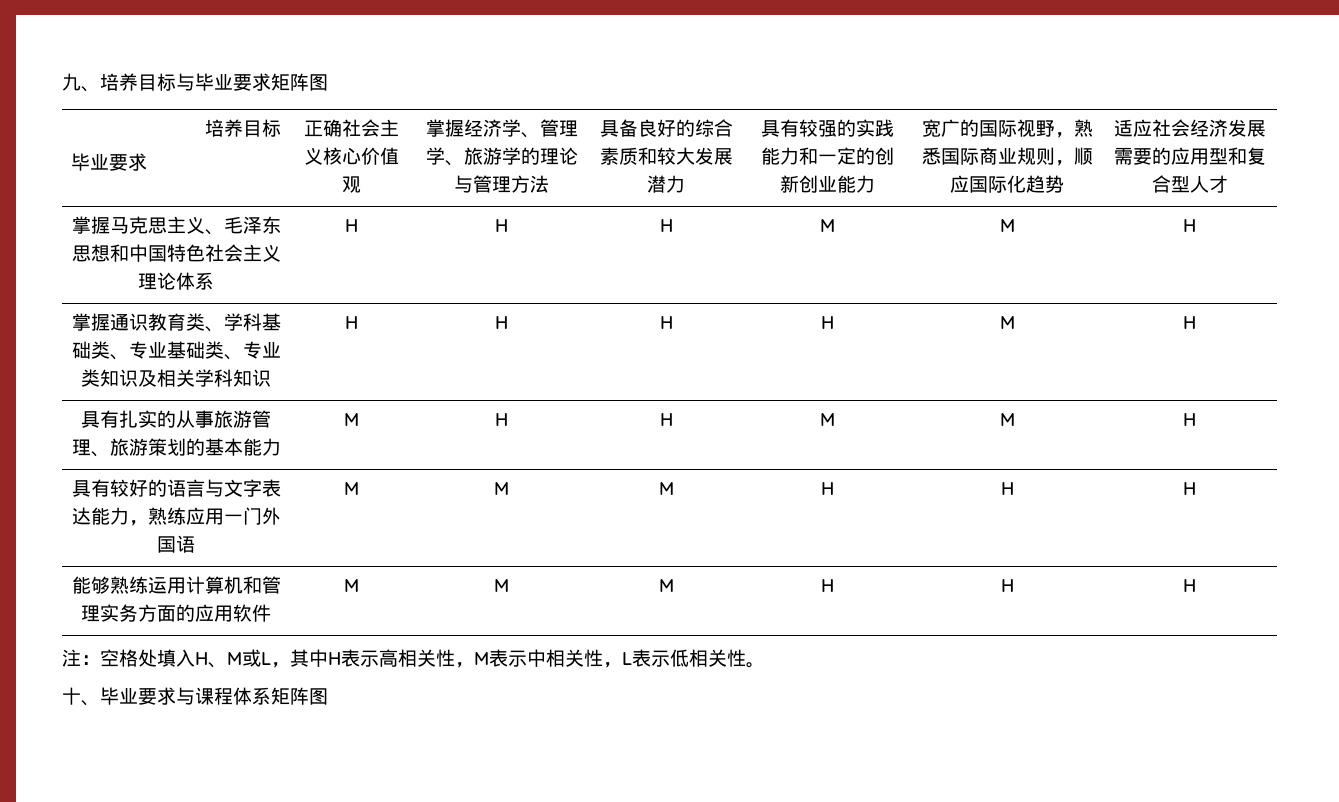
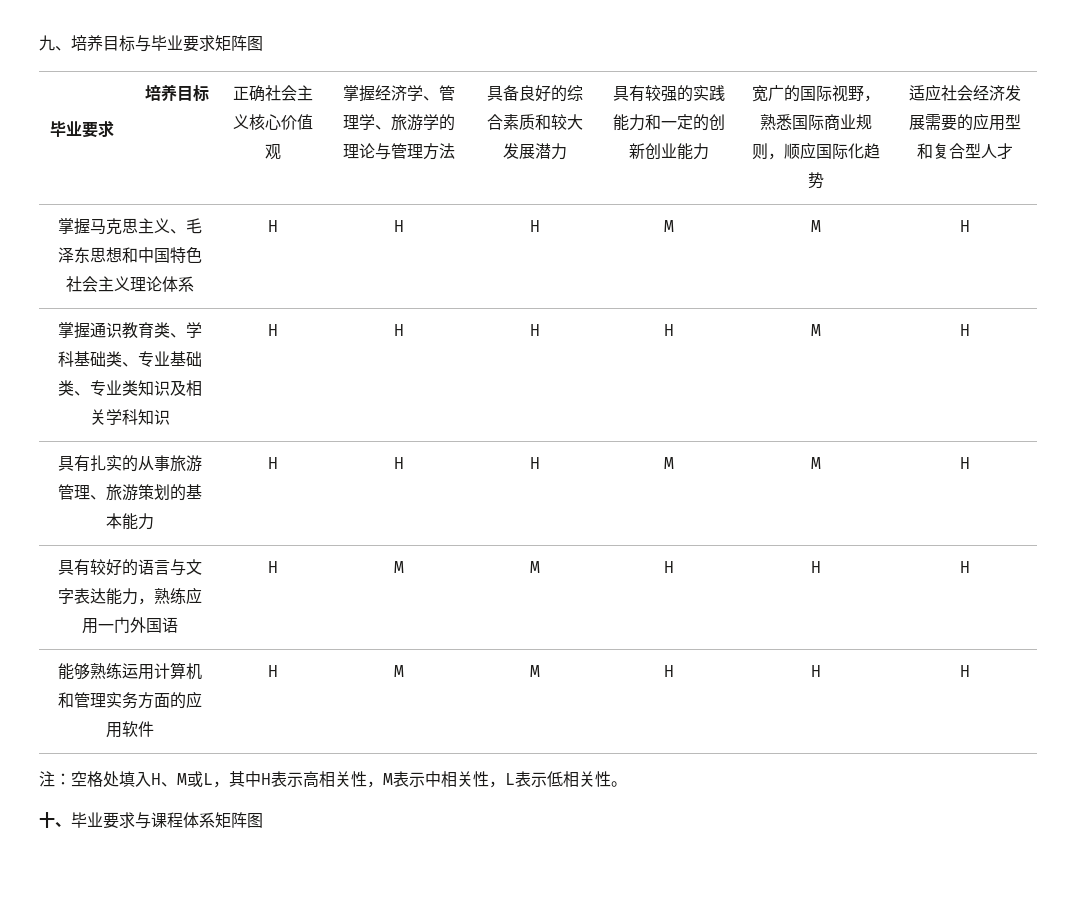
[344,413,359,426] M -> [268,457,278,469] H
[344,482,359,495] M -> [268,561,278,573] H
[344,579,359,592] M -> [268,665,278,677] H

